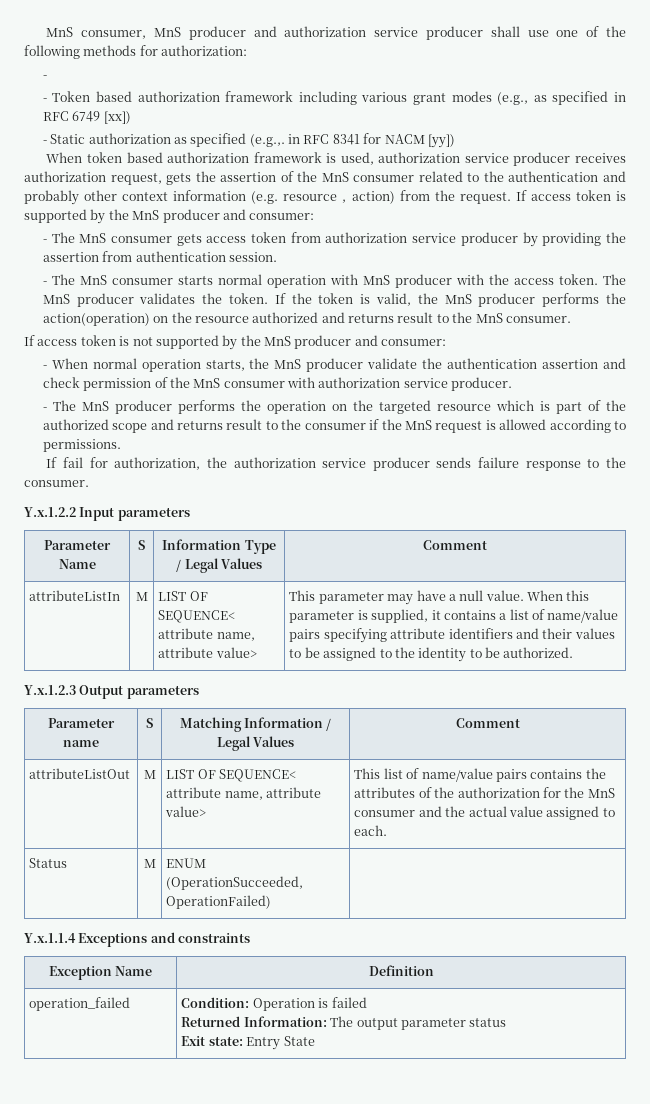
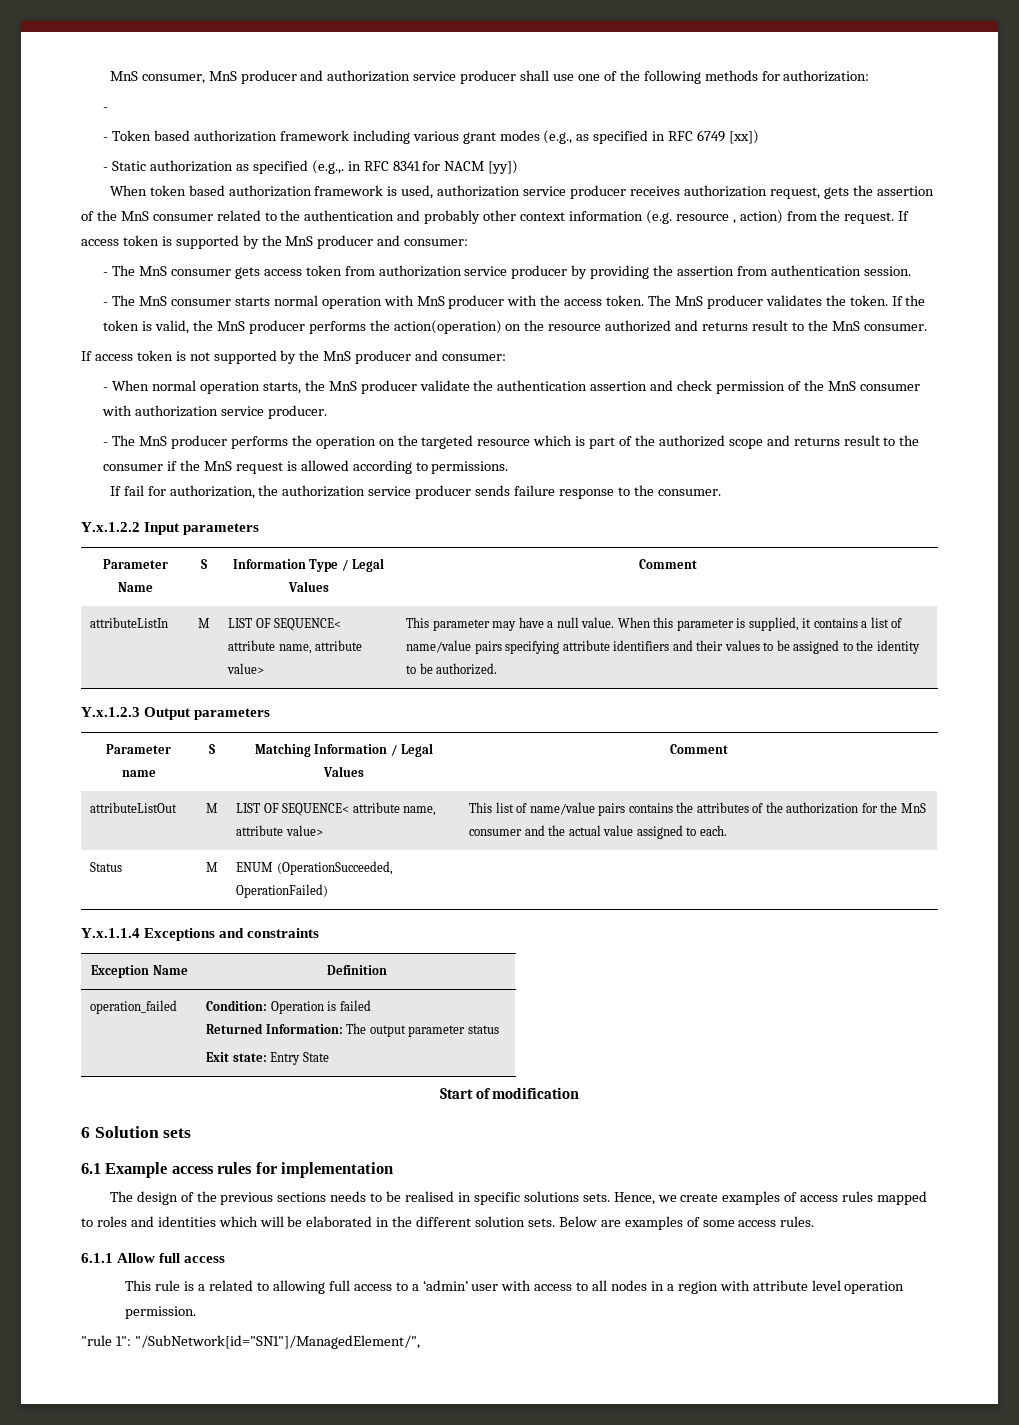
(315, 1041) none -> [439,1087,580,1099] [81,1126,192,1138] [81,1162,394,1178] [109,1191,928,1205] [81,1216,815,1230] [81,1253,226,1263] [125,1280,905,1294] [125,1306,197,1319] [81,1335,420,1349] // Start of modification // 6 Solution sets // 6.1 Example access rules for implementation // The design of the previous sections needs to be realised in specific solutions sets. Hence, we create examples of access rules mapped to roles and identities which will be elaborated in the different solution sets. Below are examples of some access rules. // 6.1.1 Allow full access // This rule is a related to allowing full access to a ‘admin’ user with access to all nodes in a region with attribute level operation permission. // "rule 1": "/SubNetwork[id="SN1"]/ManagedElement/",

